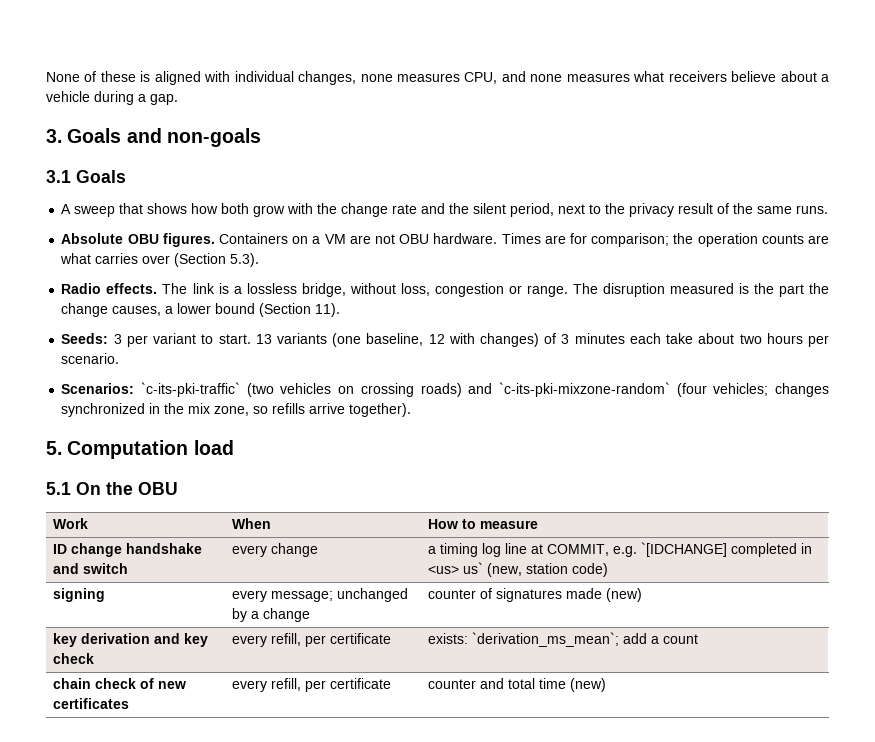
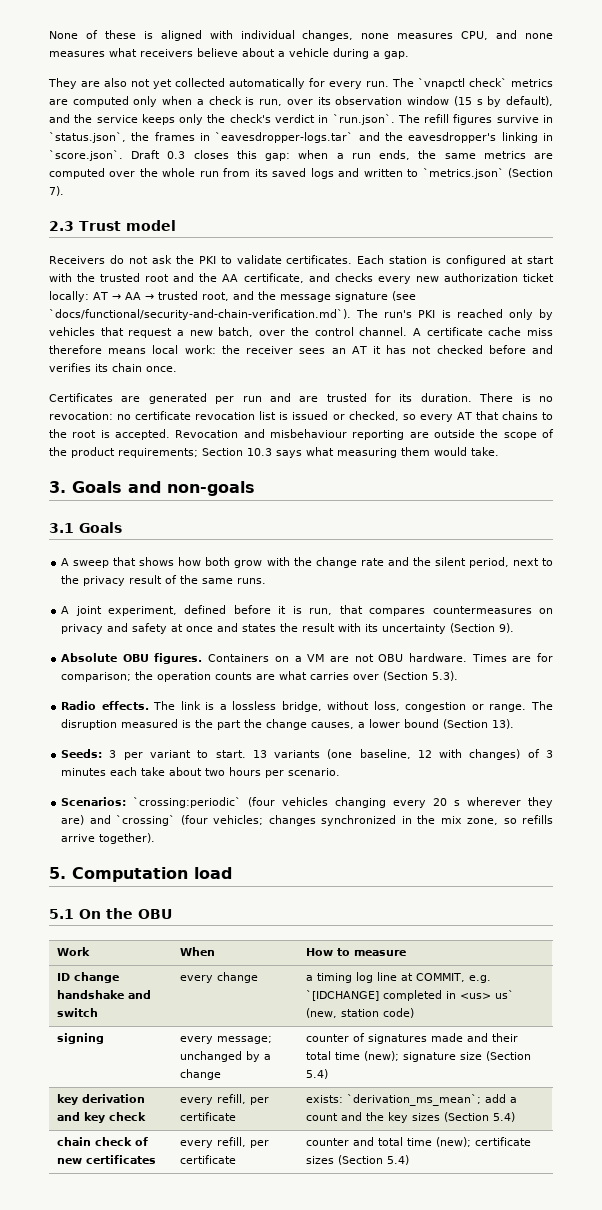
(178, 99) none -> [48,78,553,89] [49,96,553,107] [49,114,553,125] [49,132,553,143] [49,150,553,161] [49,168,553,179] [49,186,64,196] [49,220,176,231] [49,255,554,266] [49,273,554,284] [49,291,416,302] [49,309,554,320] [49,327,553,338] [49,345,554,354] [49,363,177,372] [49,393,553,404] [49,411,553,422] [49,429,554,440] [49,447,499,458] // They are also not yet collected automatically for every run. The `vnapctl check` metrics are computed only when a check is run, over its observation window (15 s by default), and the service keeps only the check's verdict in `run.json`. The refill figures survive in `status.json`, the frames in `eavesdropper-logs.tar` and the eavesdropper's linking in `score.json`. Draft 0.3 closes this gap: when a run ends, the same metrics are computed over the whole run from its saved logs and written to `metrics.json` (Section 7). // 2.3 Trust model // Receivers do not ask the PKI to validate certificates. Each station is configured at start with the trusted root and the AA certificate, and checks every new authorization ticket locally: AT → AA → trusted root, and the message signature (see `docs/functional/security-and-chain-verification.md`). The run's PKI is reached only by vehicles that request a new batch, over the control channel. A certificate cache miss therefore means local work: the receiver sees an AT it has not checked before and verifies its chain once. // Certificates are generated per run and are trusted for its duration. There is no revocation: no certificate revocation list is issued or checked, so every AT that chains to the root is accepted. Revocation and misbehaviour reporting are outside the scope of the product requirements; Section 10.3 says what measuring them would take.
(829, 209) none -> [61,605,553,616] [61,623,515,634] // A joint experiment, defined before it is run, that compares countermeasures on privacy and safety at once and states the result with its uncertainty (Section 9).
[315,303,341,317] 11). -> [492,719,515,729] 13).
[141,382,670,397] `c-its-pki-traffic` (two vehicles on crossing roads) and `c-its-pki-mixzone-random` -> [133,797,553,808] [61,815,176,826] `crossing:periodic` (four vehicles changing every 20 s wherever they are) and `crossing`
[606,588,643,602] (new) -> [466,1033,518,1042] [305,1051,531,1062] [305,1069,328,1079] and their total time (new); signature size (Section 5.4)
(699, 639) none -> [340,1112,515,1123] and the key sizes (Section 5.4)
[570,678,607,692] (new) -> [435,1137,531,1147] [305,1155,409,1165] (new); certificate sizes (Section 5.4)

